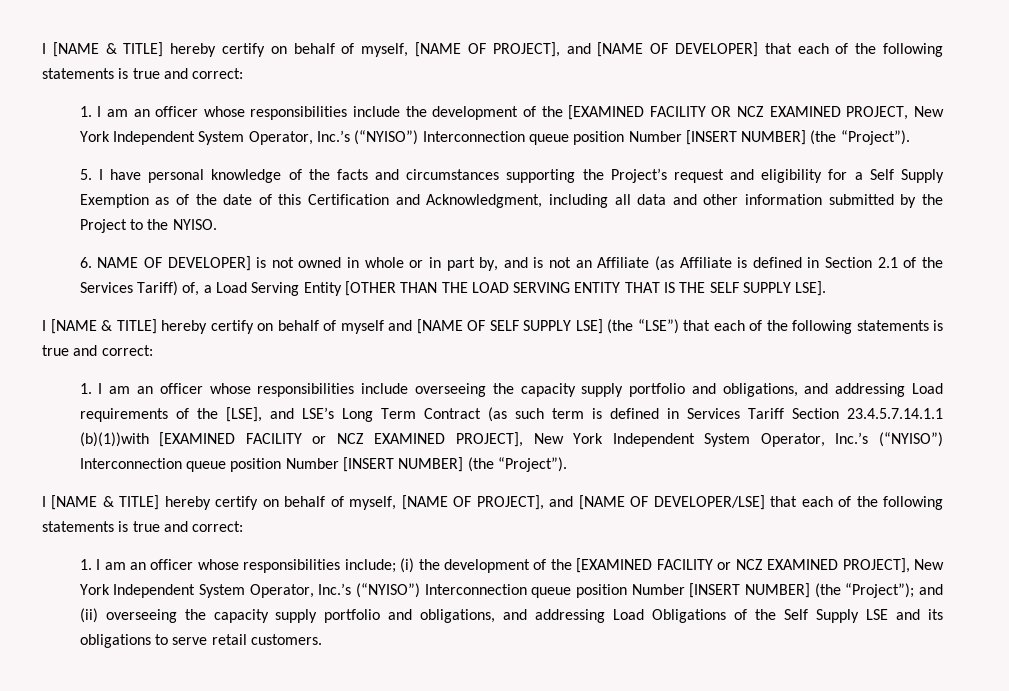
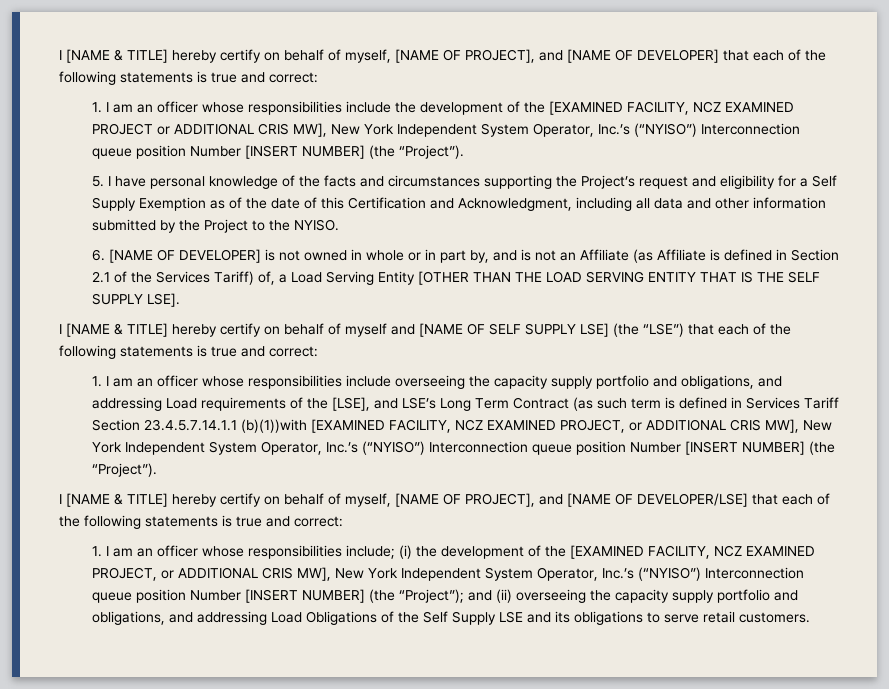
[649,106,909,120] FACILITY OR NCZ EXAMINED PROJECT, -> [626,101,794,115] [91,123,327,137] FACILITY, NCZ EXAMINED PROJECT or ADDITIONAL CRIS MW],
[97,257,139,268] NAME -> [108,249,153,263] [NAME
[245,432,524,447] FACILITY or NCZ EXAMINED PROJECT], -> [388,419,799,433] FACILITY, NCZ EXAMINED PROJECT, or ADDITIONAL CRIS MW],
[656,558,910,573] FACILITY or NCZ EXAMINED PROJECT], -> [647,545,815,559] [91,567,331,581] FACILITY, NCZ EXAMINED PROJECT, or ADDITIONAL CRIS MW],

